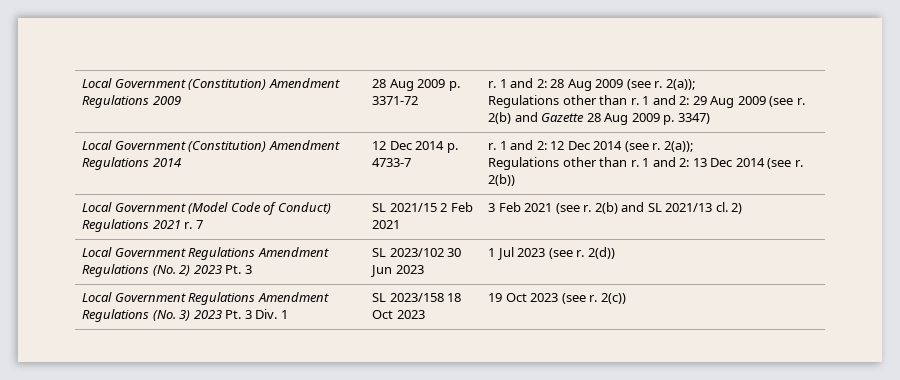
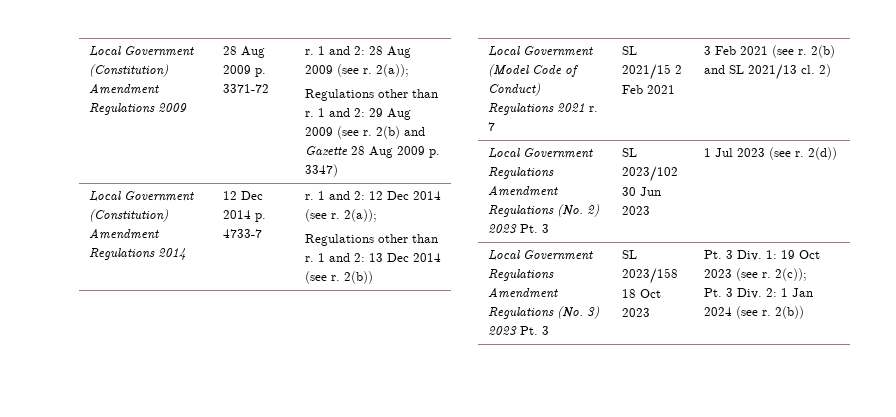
[255,309,288,319] Div. 1 -> (549, 330) none
(425, 314) none -> [703,250,777,261] Pt. 3 Div. 1:
[600,293,626,304] 2(c)) -> [774,268,807,281] [703,288,813,299] [703,306,804,319] 2(c)); // Pt. 3 Div. 2: 1 Jan 2024 (see r. 2(b))

